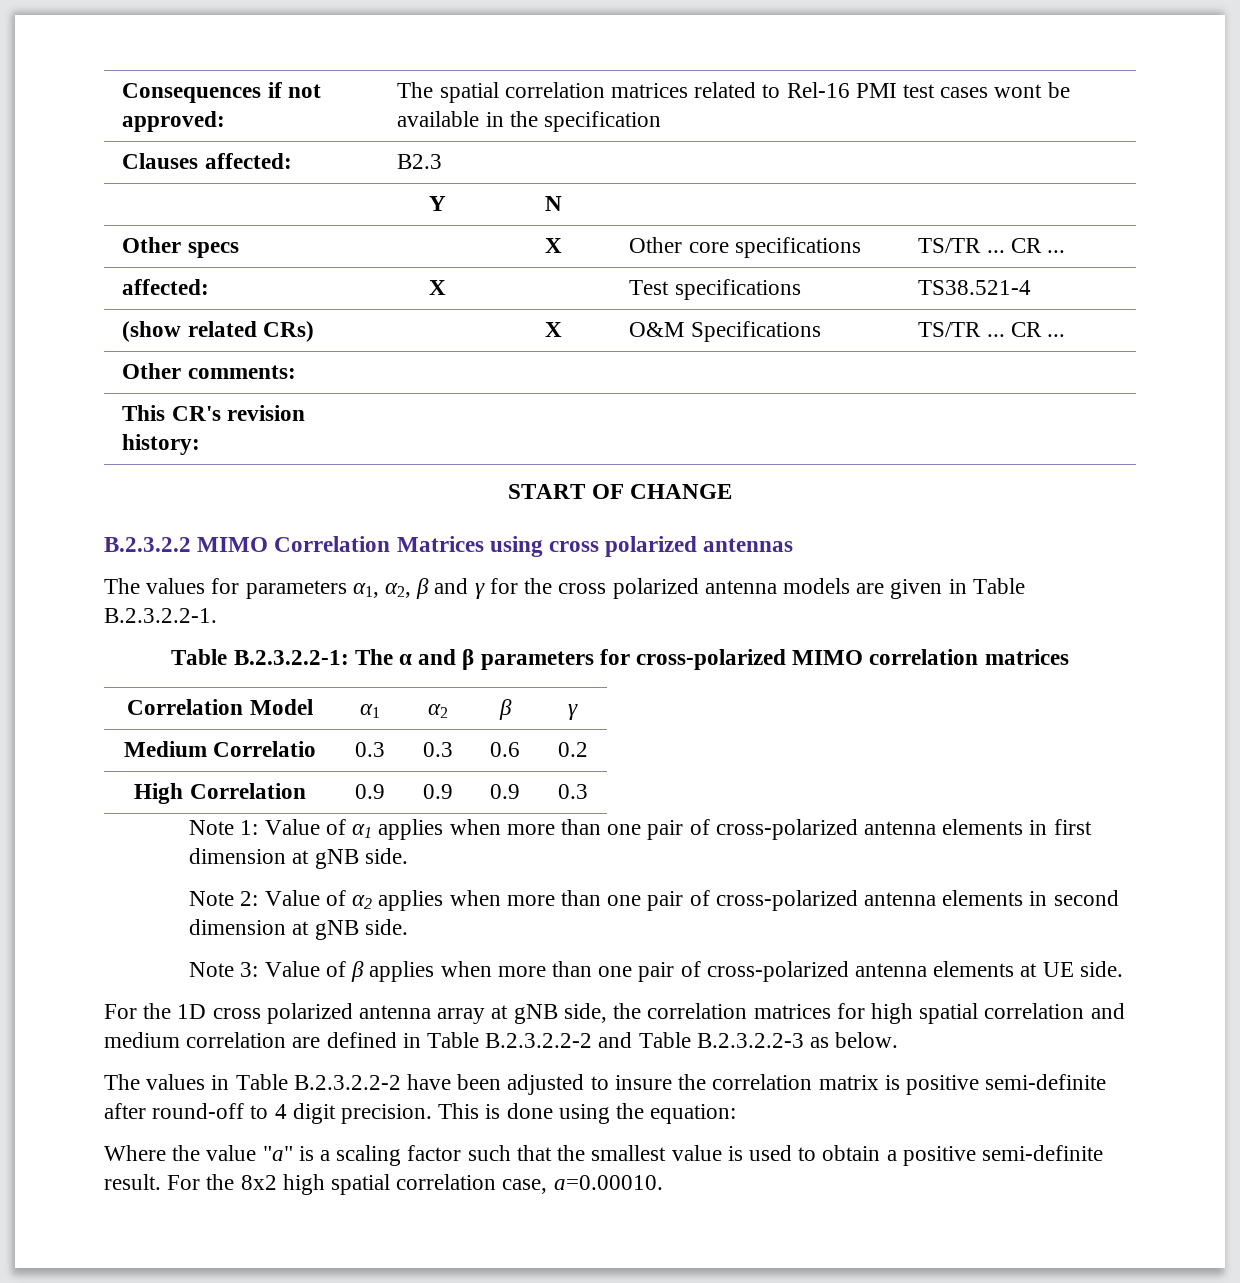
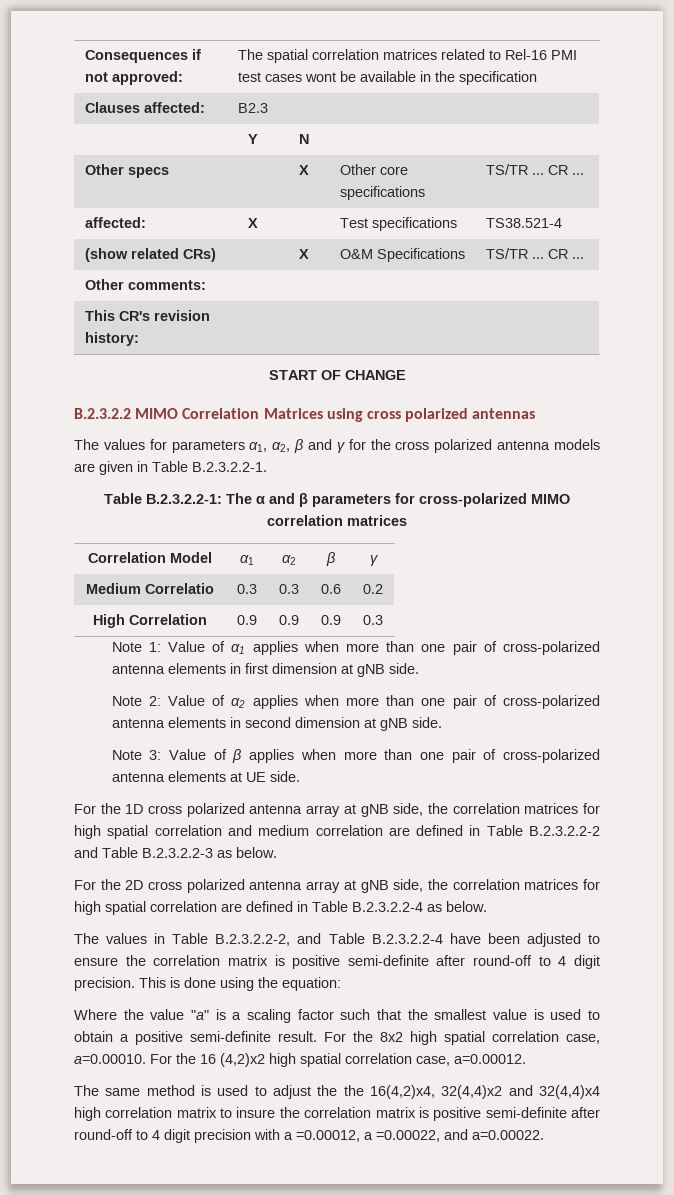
(899, 1040) none -> [74,879,600,893] [74,901,487,915] // For the 2D cross polarized antenna array at gNB side, the correlation matrices for high spatial correlation are defined in Table B.2.3.2.2-4 as below.
[293,1075,401,1090] B.2.3.2.2-2 -> [215,933,443,946] B.2.3.2.2-2, and Table B.2.3.2.2-4
[614,1075,672,1090] insure -> [74,957,118,966] ensure
(663, 1182) none -> [150,1053,526,1067] [74,1085,600,1099] [74,1107,601,1121] [74,1129,544,1143] For the 16 (4,2)x2 high spatial correlation case, a=0.00012. // The same method is used to adjust the the 16(4,2)x4, 32(4,4)x2 and 32(4,4)x4 high correlation matrix to insure the correlation matrix is positive semi-definite after round-off to 4 digit precision with a =0.00012, a =0.00022, and a=0.00022.

